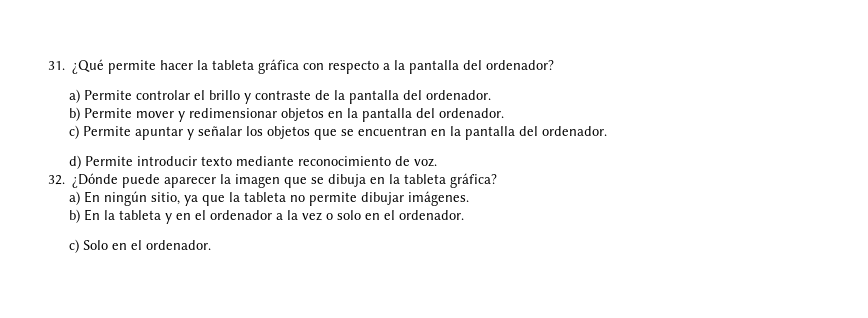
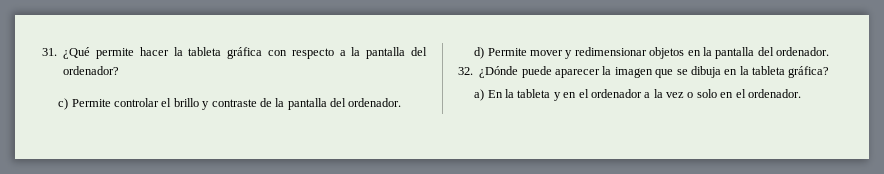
[68,89,80,103] a) -> [58,98,69,110] c)
[68,107,80,121] b) -> [474,47,485,59] d)
[68,125,607,140] [68,155,437,169] // c) Permite apuntar y señalar los objetos que se encuentran en la pantalla del ordenador. // d) Permite introducir texto mediante reconocimiento de voz. -> (830, 51) none
[103,191,469,206] [68,209,100,223] ningún sitio, ya que la tableta no permite dibujar imágenes. // b) En -> (503, 94) none
[68,239,211,253] // c) Solo en el ordenador. -> (801, 93) none

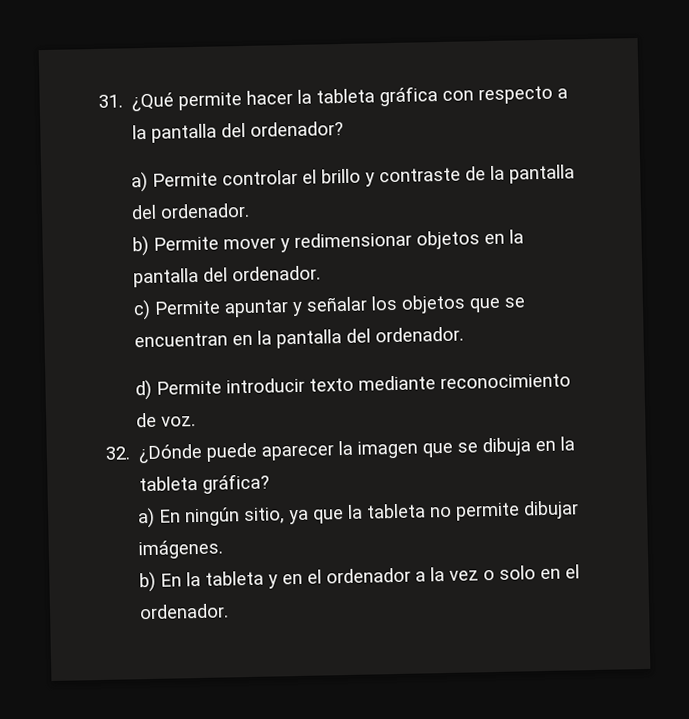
[58,98,69,110] c) -> [130,171,148,193] a)
[474,47,485,59] d) -> [131,235,149,257] b)
(830, 51) none -> [132,294,525,321] [133,326,464,349] [134,373,571,401] [135,412,196,428] // c) Permite apuntar y señalar los objetos que se encuentran en la pantalla del ordenador. // d) Permite introducir texto mediante reconocimiento de voz.
(503, 94) none -> [183,500,579,527] [137,539,223,560] [138,571,182,593] ningún sitio, ya que la tableta no permite dibujar imágenes. // b) En

